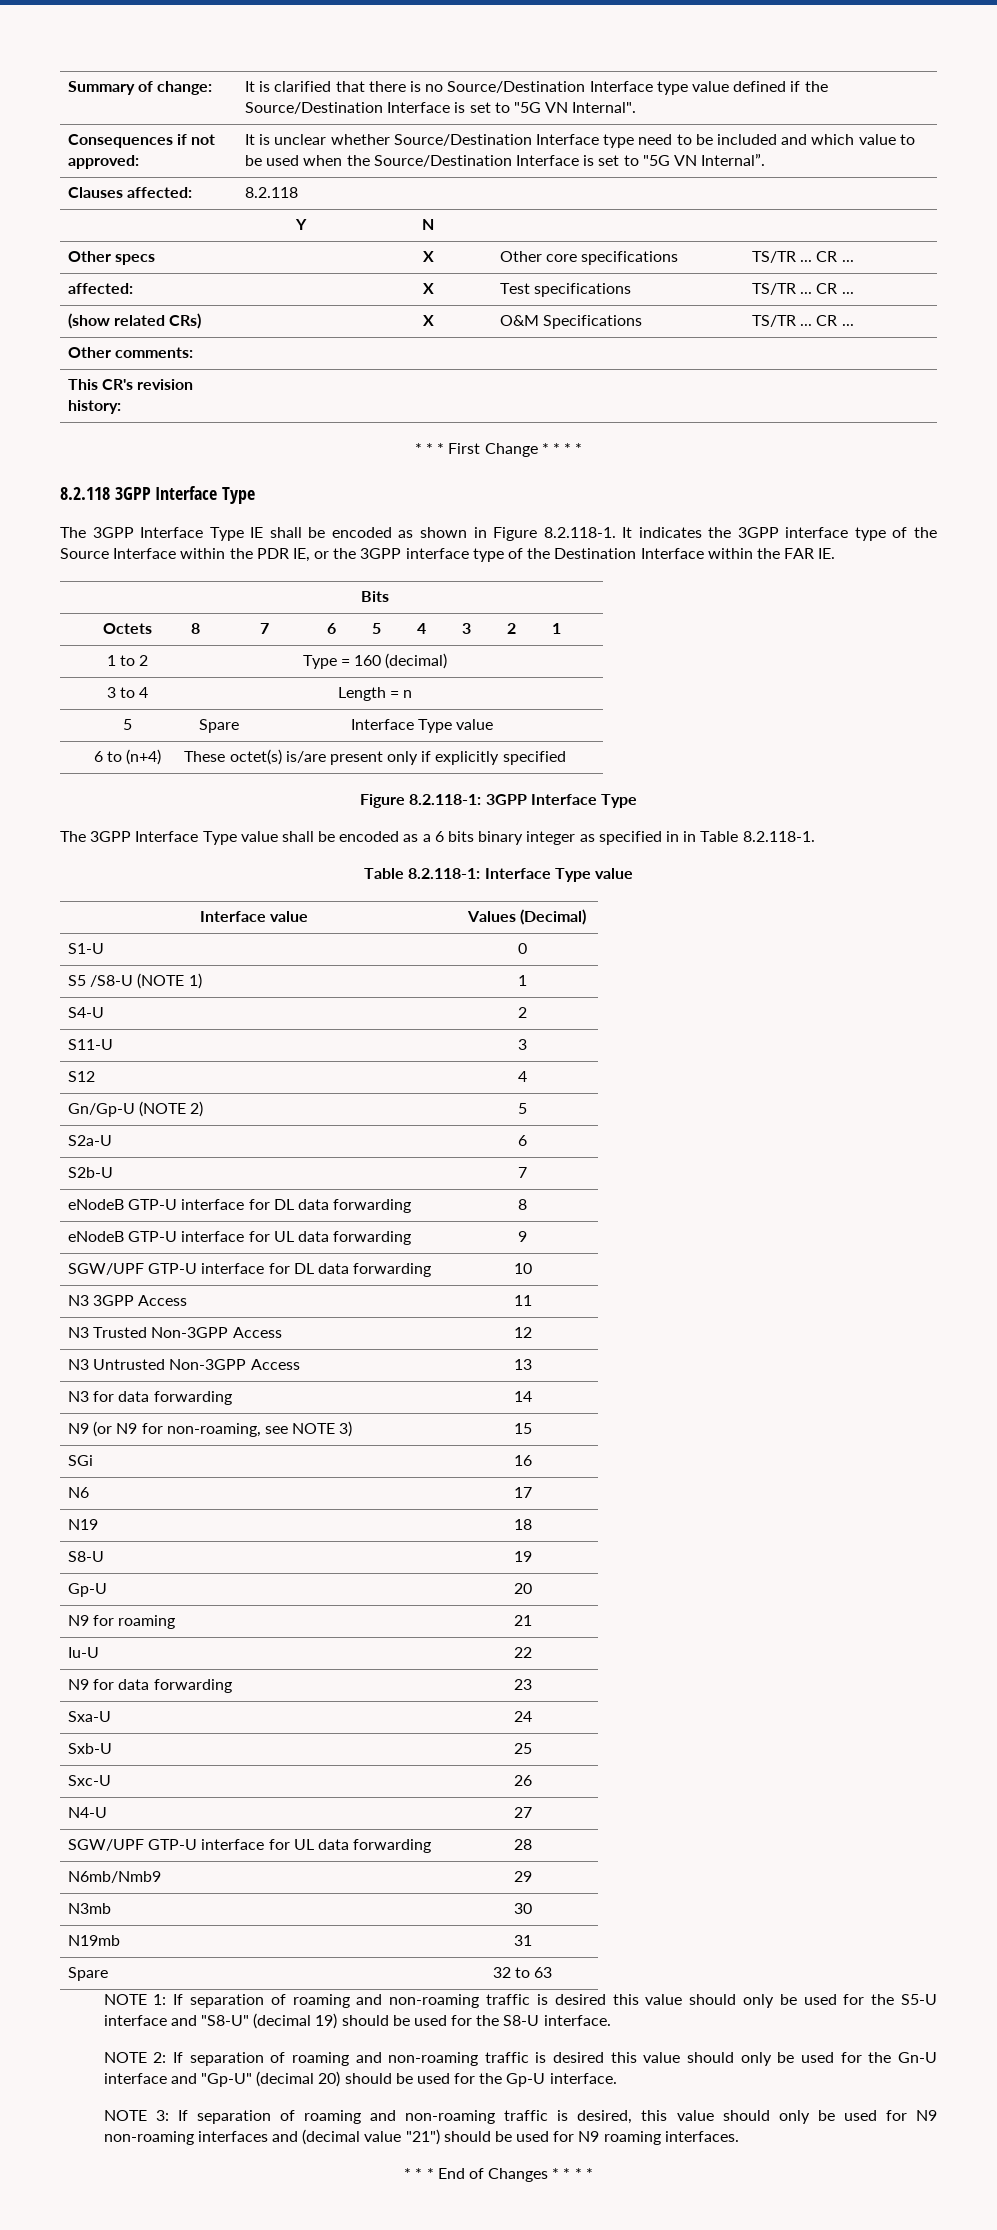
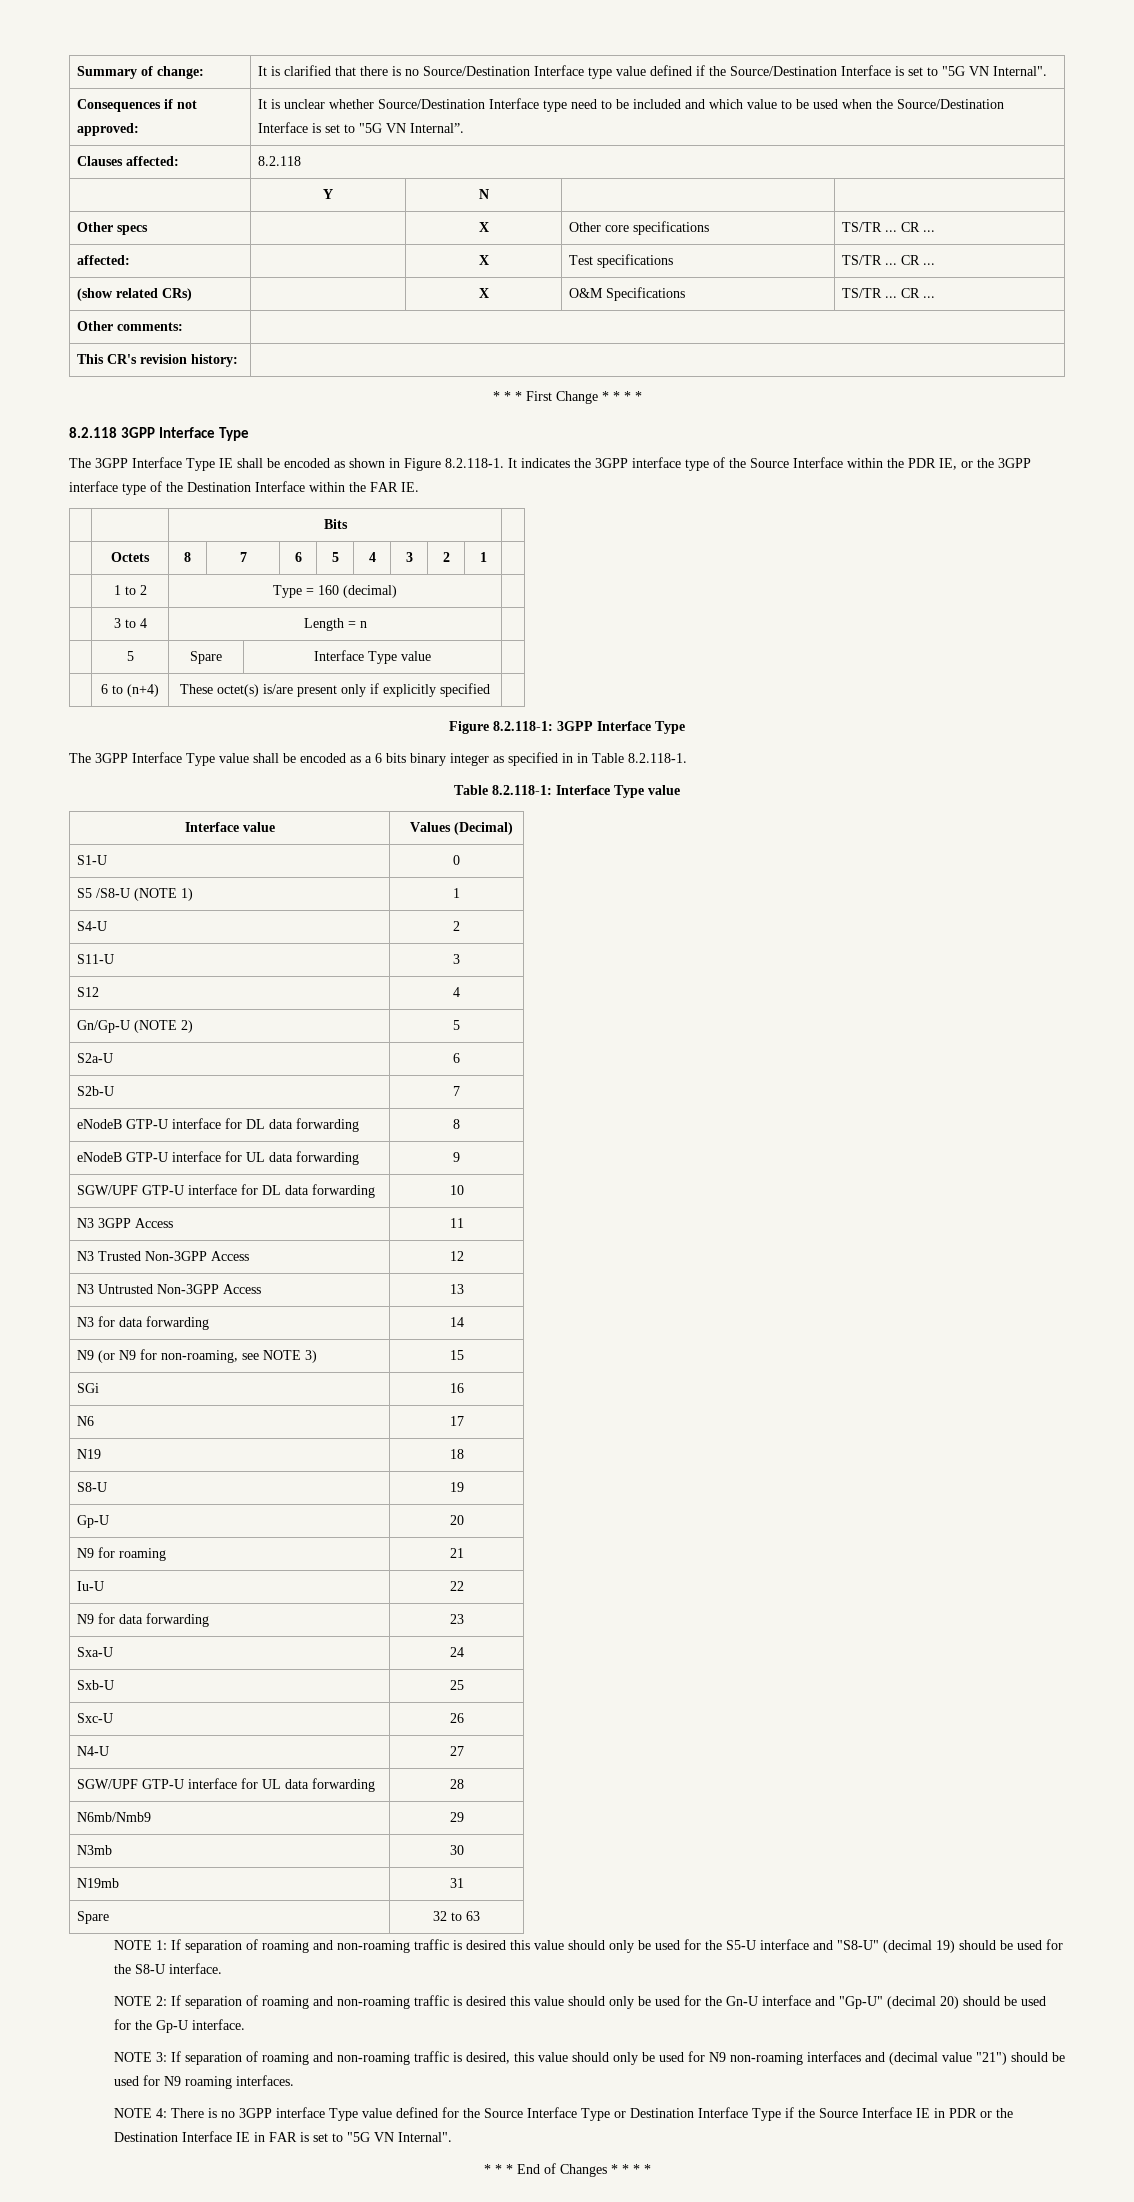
(739, 2136) none -> [113,2107,1013,2121] [113,2131,452,2142] // NOTE 4: There is no 3GPP interface Type value defined for the Source Interface Type or Destination Interface Type if the Source Interface IE in PDR or the Destination Interface IE in FAR is set to "5G VN Internal".

